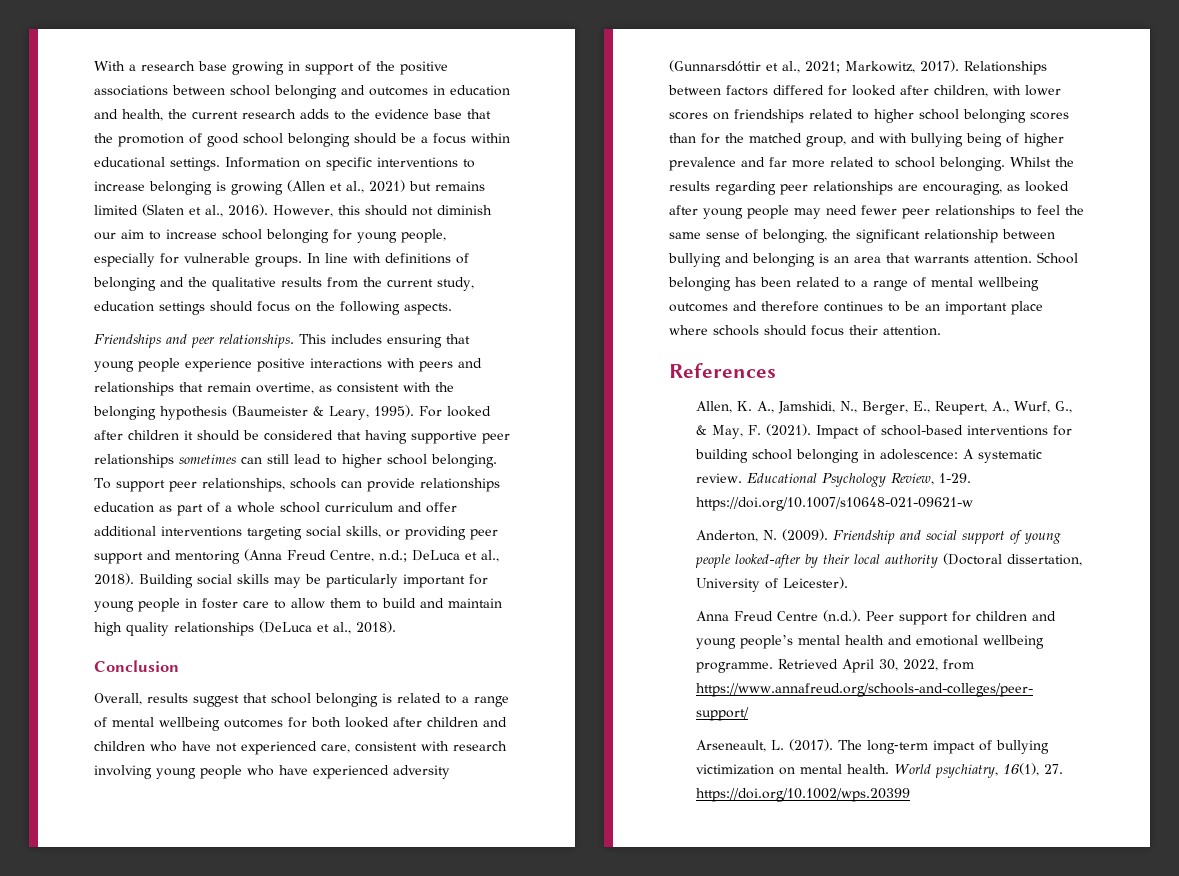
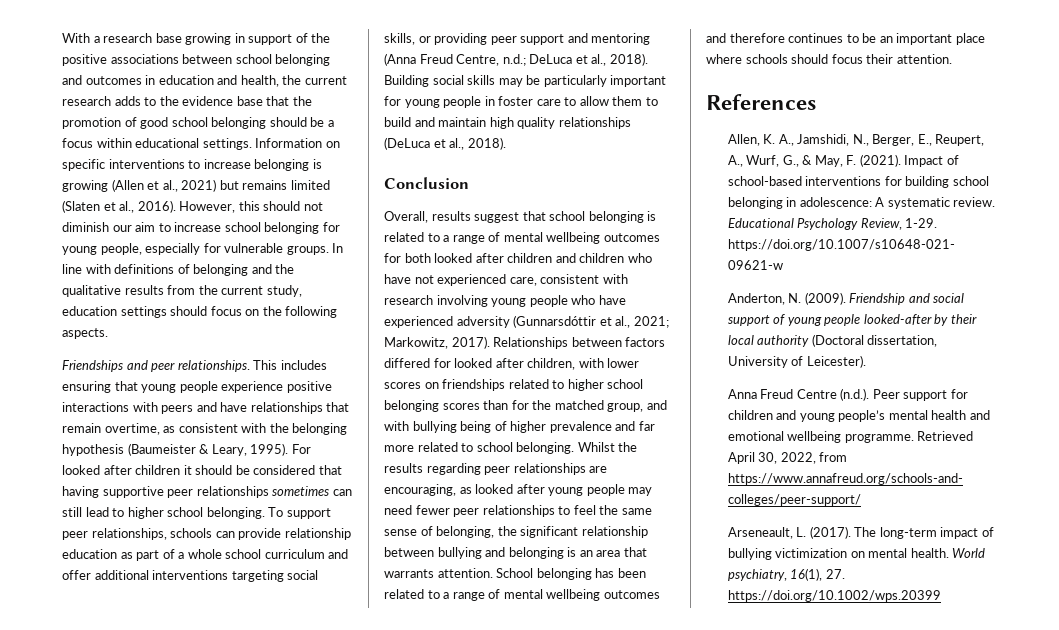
(482, 363) none -> [220,402,248,412] have
[419,478,500,492] relationships -> [284,528,351,540] relationship

